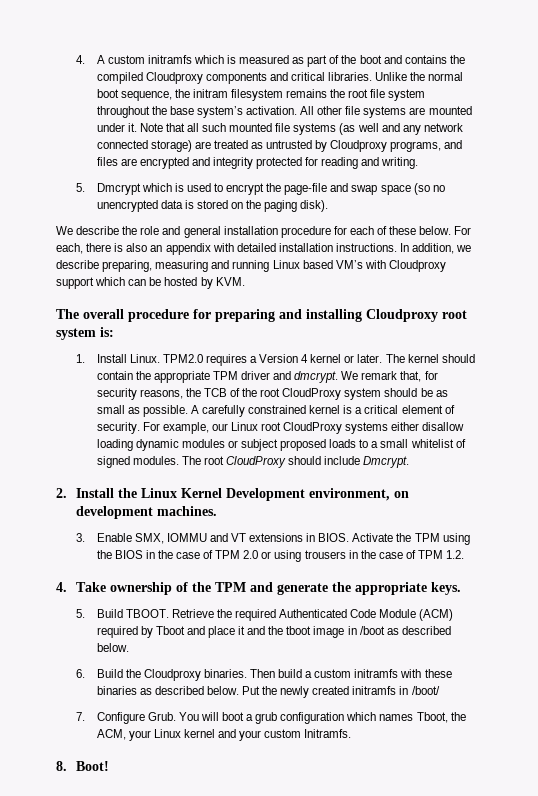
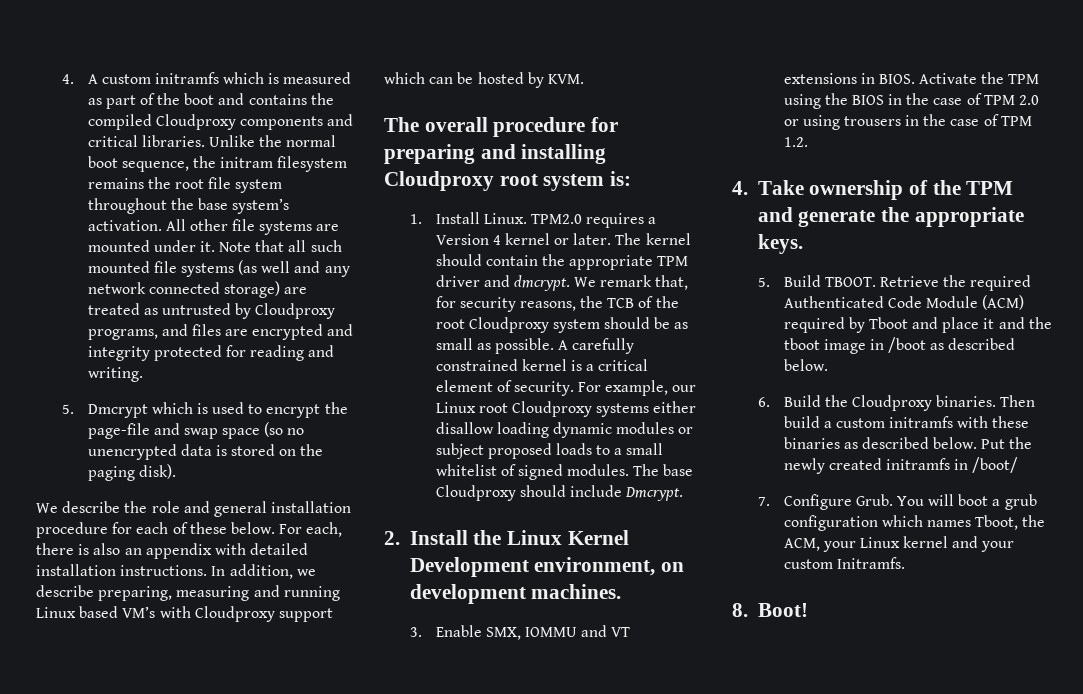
[282,388,342,400] CloudProxy -> [468,317,549,333] Cloudproxy
[283,422,343,434] CloudProxy -> [511,401,592,417] Cloudproxy
[203,456,286,468] root CloudProxy -> [663,464,694,476] [435,485,516,501] base Cloudproxy

